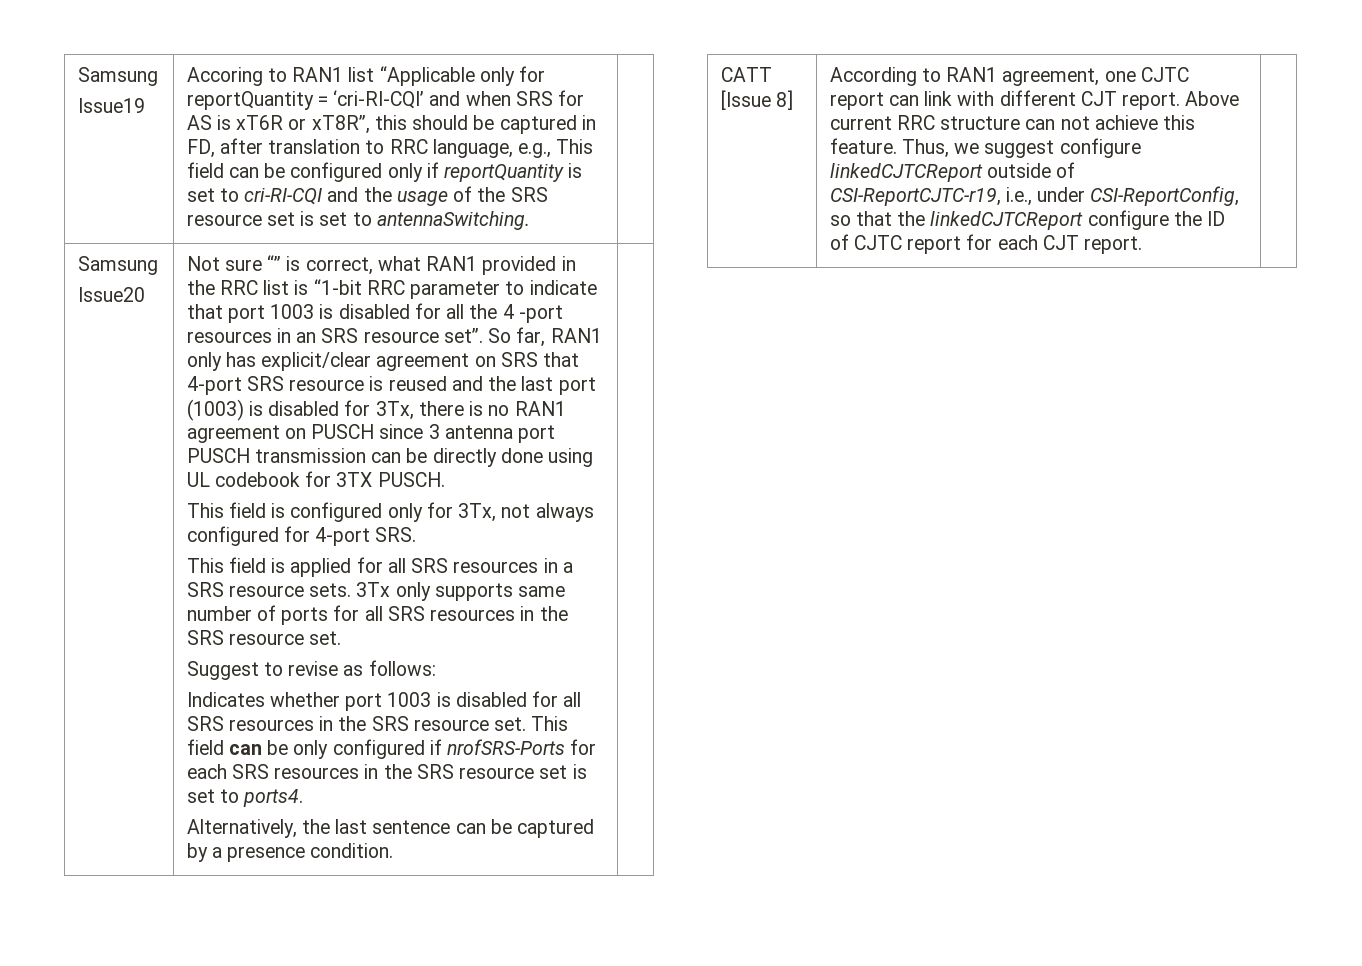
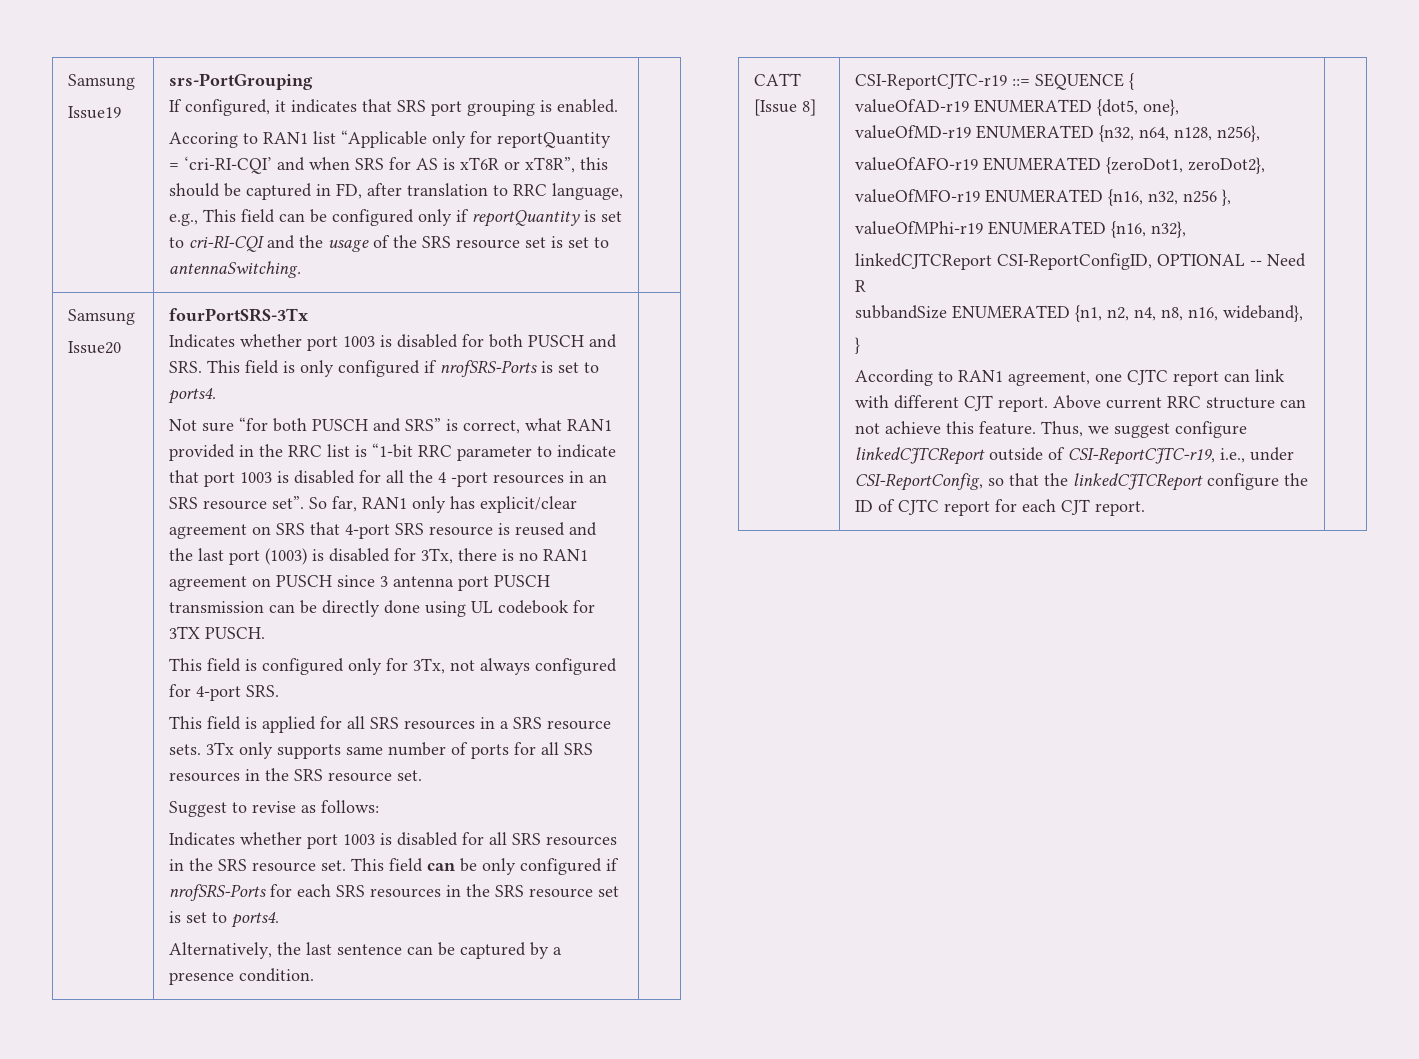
(145, 105) none -> [168,73,313,90] [168,99,618,116] srs-PortGrouping // If configured, it indicates that SRS port grouping is enabled. //
[186,255,282,271] Not sure “” -> [168,308,308,322] [168,334,617,351] [168,360,599,377] [167,387,216,404] [168,417,441,432] fourPortSRS-3Tx // Indicates whether port 1003 is disabled for both PUSCH and SRS. This field is only configured if nrofSRS-Ports is set to ports4. // Not sure “for both PUSCH and SRS”
(793, 100) none -> [854,73,1134,90] [854,99,1179,116] [854,125,1260,142] [854,157,1265,174] [854,189,1231,206] [854,221,1186,238] [854,253,1306,270] [854,280,866,292] [854,305,1303,322] [854,337,860,354] CSI-ReportCJTC-r19 ::= SEQUENCE { // valueOfAD-r19 ENUMERATED {dot5, one}, // valueOfMD-r19 ENUMERATED {n32, n64, n128, n256}, // valueOfAFO-r19 ENUMERATED {zeroDot1, zeroDot2}, // valueOfMFO-r19 ENUMERATED {n16, n32, n256 }, // valueOfMPhi-r19 ENUMERATED {n16, n32}, // linkedCJTCReport CSI-ReportConfigID, OPTIONAL -- Need R // subbandSize ENUMERATED {n1, n2, n4, n8, n16, wideband}, // } //

